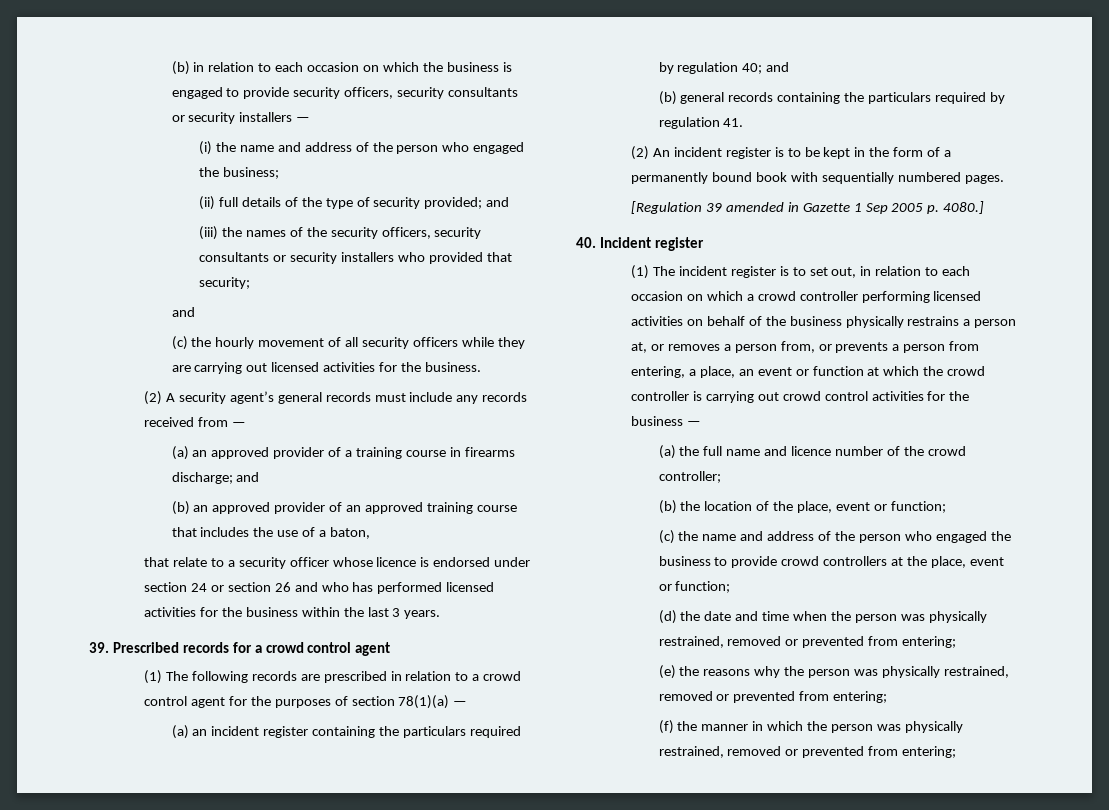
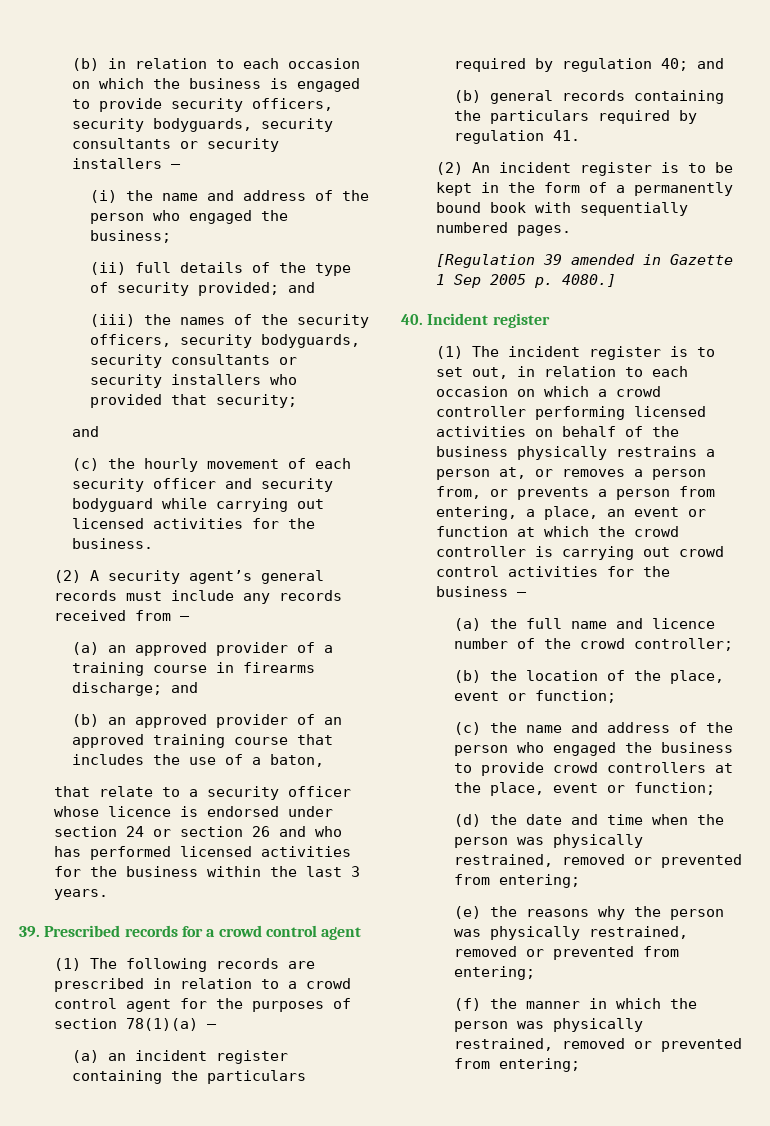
(445, 93) none -> [153,118,334,132] bodyguards, security
(482, 233) none -> [260,334,360,348] [89,354,162,368] bodyguards, security
[345,337,525,349] [171,365,191,372] all security officers while they are -> [315,458,352,469] [72,478,334,492] [72,498,208,512] each security officer and security bodyguard while

